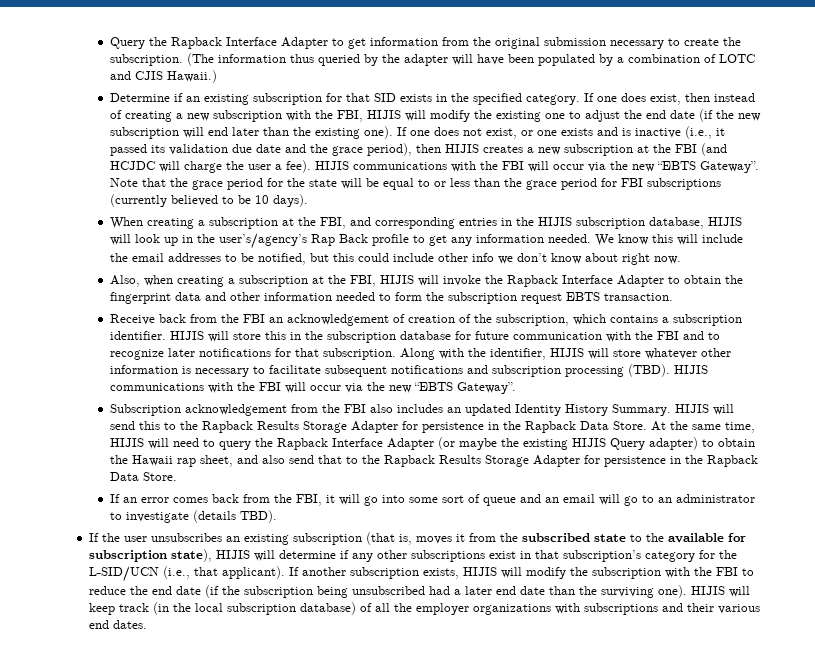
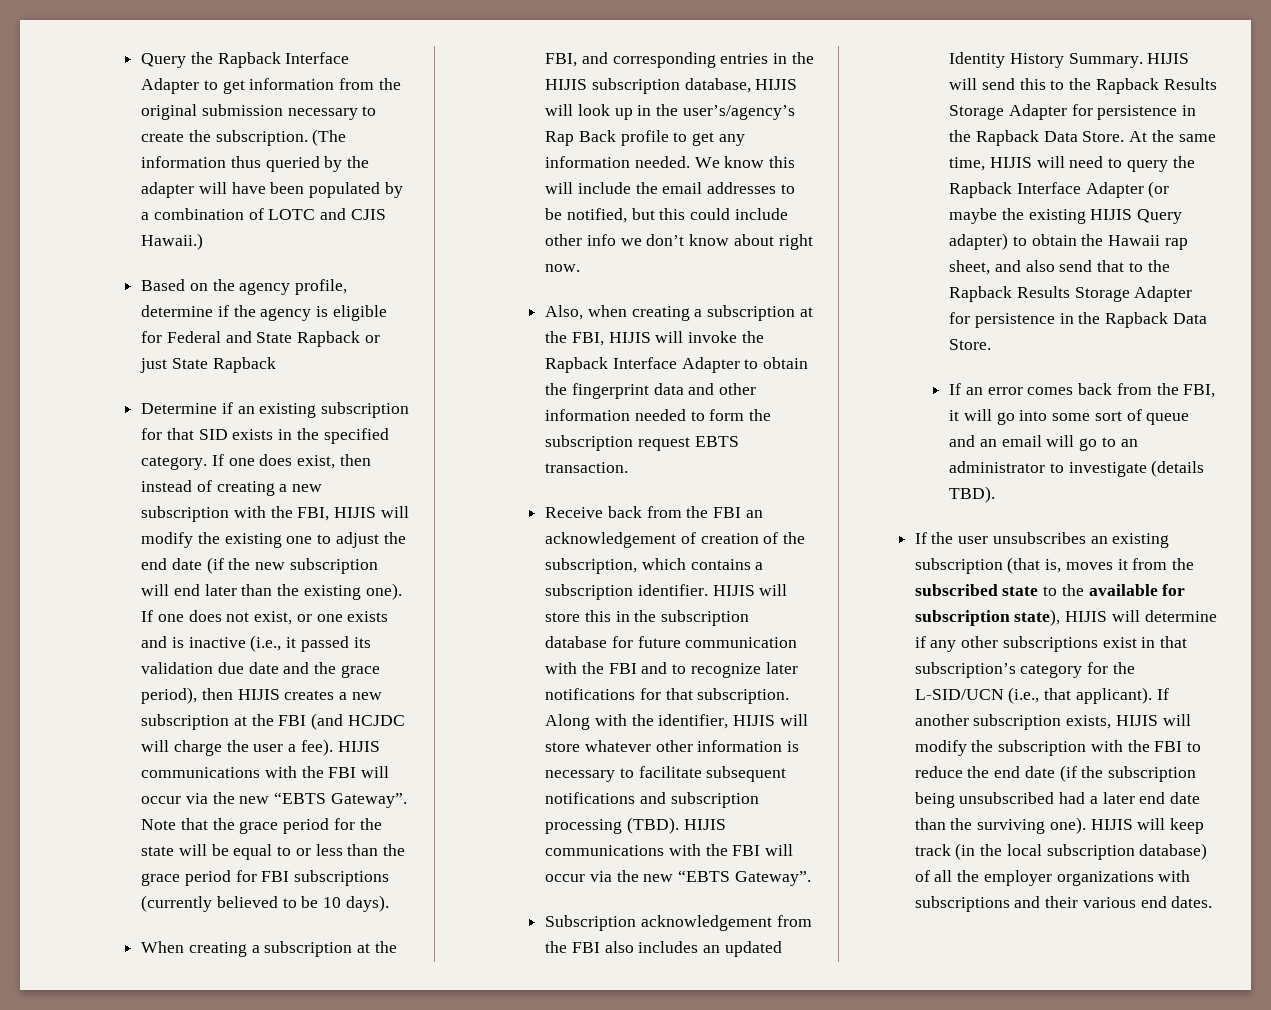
(217, 76) none -> [141,279,348,295] [141,305,387,321] [141,331,380,347] [140,357,276,373] // Based on the agency profile, determine if the agency is eligible for Federal and State Rapback or just State Rapback

